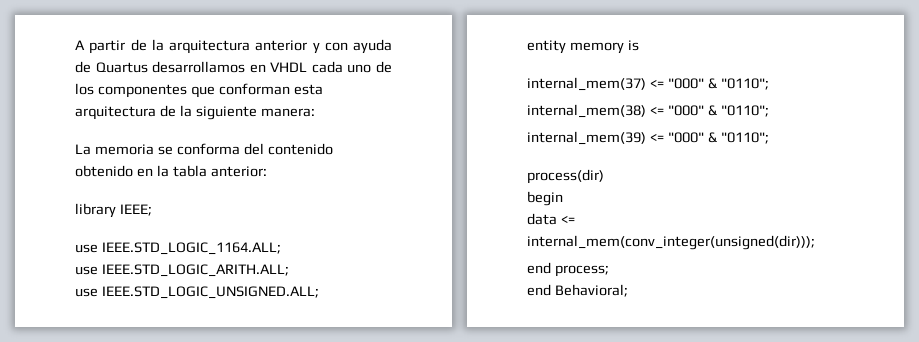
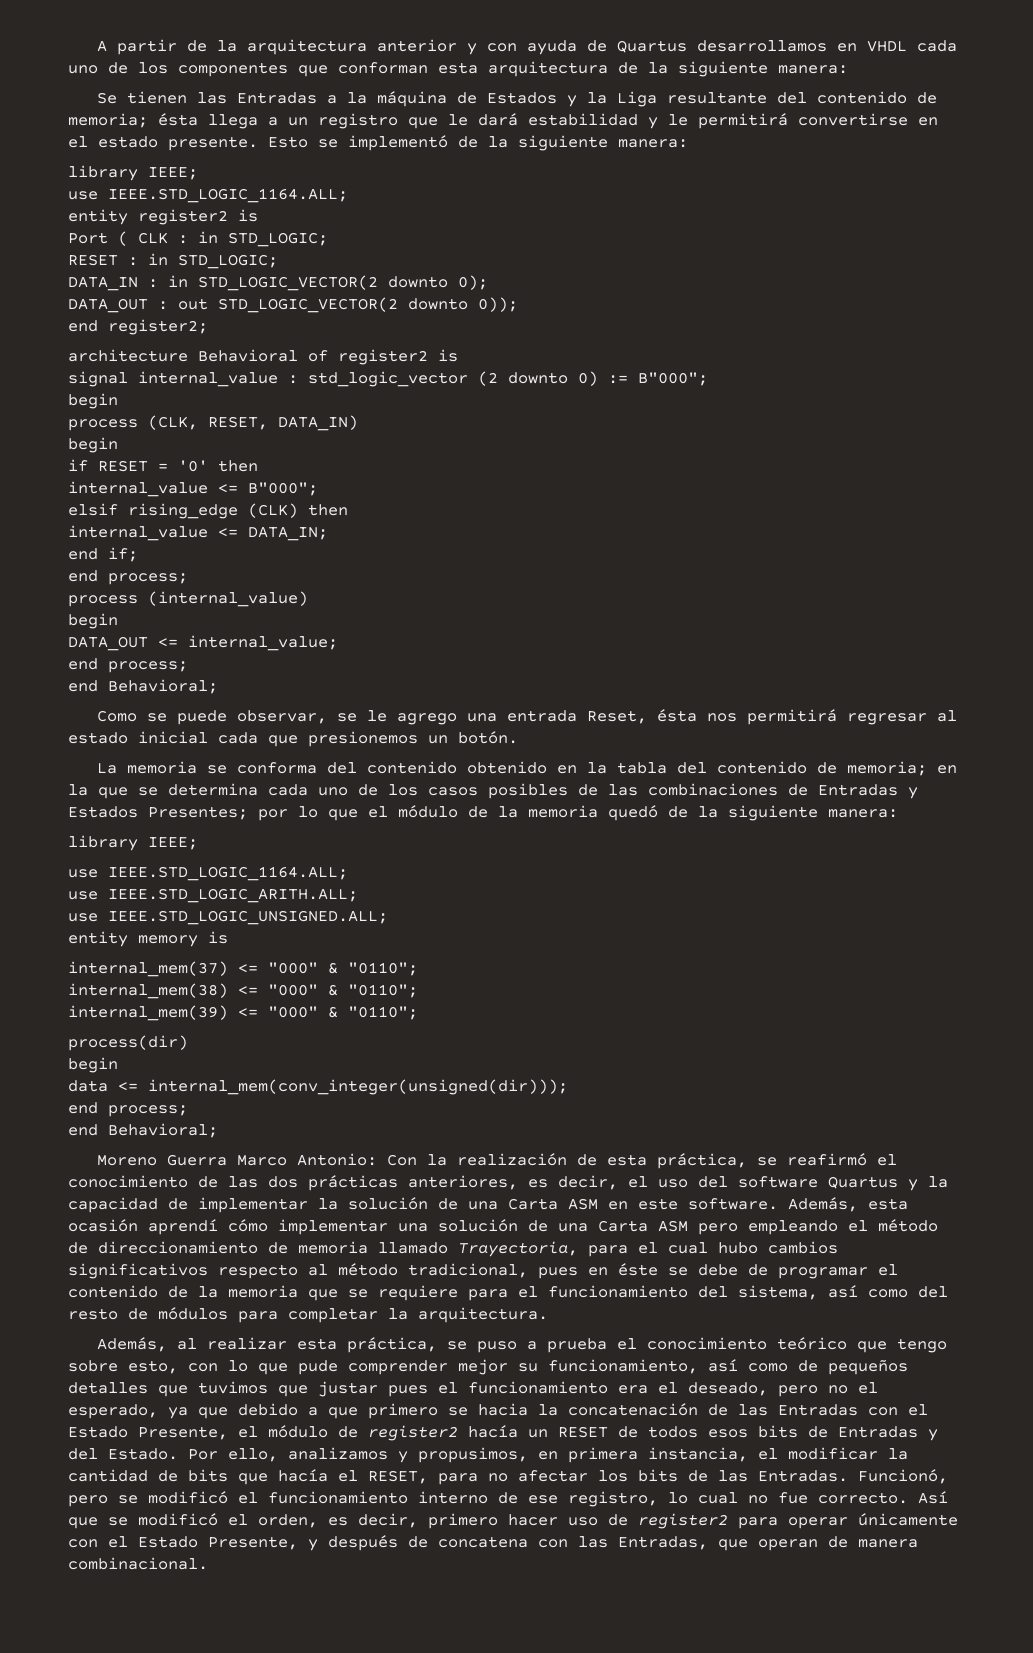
(315, 112) none -> [97,91,938,107] [68,113,938,129] [68,135,688,151] [68,165,198,181] [68,188,348,203] [68,209,258,225] [68,231,328,247] [68,253,278,269] [68,275,488,291] [68,297,518,313] [68,319,208,335] [68,349,458,365] [68,371,708,387] [68,393,118,409] [68,415,358,431] [68,437,118,453] [68,459,258,472] [68,481,318,497] [68,503,348,519] [68,525,328,541] [68,547,138,562] [68,570,188,585] [68,591,308,607] [68,613,118,629] [68,635,338,651] [68,658,188,673] [68,679,218,694] [97,709,958,725] [68,731,518,747] // Se tienen las Entradas a la máquina de Estados y la Liga resultante del contenido de memoria; ésta llega a un registro que le dará estabilidad y le permitirá convertirse en el estado presente. Esto se implementó de la siguiente manera: // library IEEE; // use IEEE.STD_LOGIC_1164.ALL; // entity register2 is // Port ( CLK : in STD_LOGIC; // RESET : in STD_LOGIC; // DATA_IN : in STD_LOGIC_VECTOR(2 downto 0); // DATA_OUT : out STD_LOGIC_VECTOR(2 downto 0)); // end register2; // architecture Behavioral of register2 is // signal internal_value : std_logic_vector (2 downto 0) := B"000"; // begin // process (CLK, RESET, DATA_IN) // begin // if RESET = '0' then // internal_value <= B"000"; // elsif rising_edge (CLK) then // internal_value <= DATA_IN; // end if; // end process; // process (internal_value) // begin // DATA_OUT <= internal_value; // end process; // end Behavioral; // Como se puede observar, se le agrego una entrada Reset, ésta nos permitirá regresar al estado inicial cada que presionemos un botón.
[210,166,267,177] anterior: -> [677,761,958,776] [68,783,918,799] [68,805,898,821] del contenido de memoria; en la que se determina cada uno de los casos posibles de las combinaciones de Entradas y Estados Presentes; por lo que el módulo de la memoria quedó de la siguiente manera:
(628, 290) none -> [97,1153,898,1169] [68,1175,948,1191] [68,1197,908,1213] [68,1219,938,1235] [68,1241,838,1257] [68,1263,898,1279] [68,1285,948,1301] [68,1307,548,1323] [97,1337,948,1353] [68,1359,908,1375] [68,1381,878,1397] [68,1403,928,1419] [68,1425,938,1441] [68,1447,908,1463] [68,1469,948,1485] [68,1491,948,1507] [68,1513,958,1529] [68,1535,918,1551] [68,1557,208,1570] // Moreno Guerra Marco Antonio: Con la realización de esta práctica, se reafirmó el conocimiento de las dos prácticas anteriores, es decir, el uso del software Quartus y la capacidad de implementar la solución de una Carta ASM en este software. Además, esta ocasión aprendí cómo implementar una solución de una Carta ASM pero empleando el método de direccionamiento de memoria llamado Trayectoria, para el cual hubo cambios significativos respecto al método tradicional, pues en éste se debe de programar el contenido de la memoria que se requiere para el funcionamiento del sistema, así como del resto de módulos para completar la arquitectura. // Además, al realizar esta práctica, se puso a prueba el conocimiento teórico que tengo sobre esto, con lo que pude comprender mejor su funcionamiento, así como de pequeños detalles que tuvimos que justar pues el funcionamiento era el deseado, pero no el esperado, ya que debido a que primero se hacia la concatenación de las Entradas con el Estado Presente, el módulo de register2 hacía un RESET de todos esos bits de Entradas y del Estado. Por ello, analizamos y propusimos, en primera instancia, el modificar la cantidad de bits que hacía el RESET, para no afectar los bits de las Entradas. Funcionó, pero se modificó el funcionamiento interno de ese registro, lo cual no fue correcto. Así que se modificó el orden, es decir, primero hacer uso de register2 para operar únicamente con el Estado Presente, y después de concatena con las Entradas, que operan de manera combinacional.

